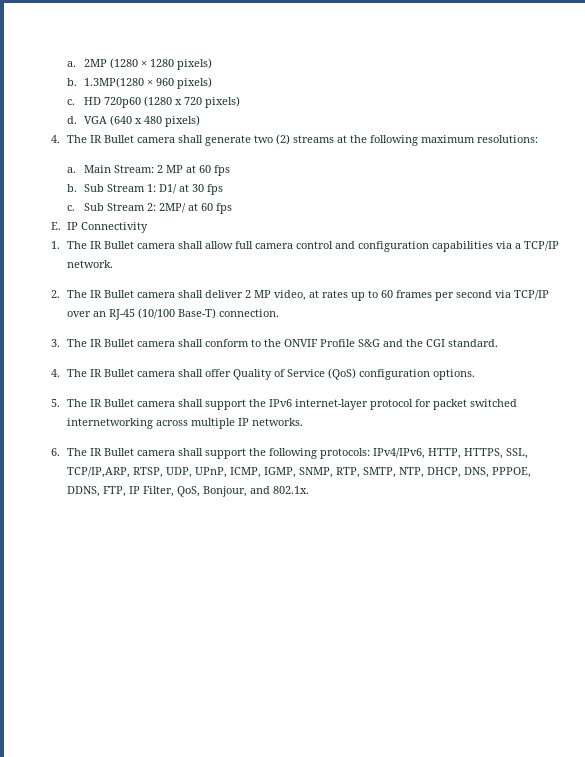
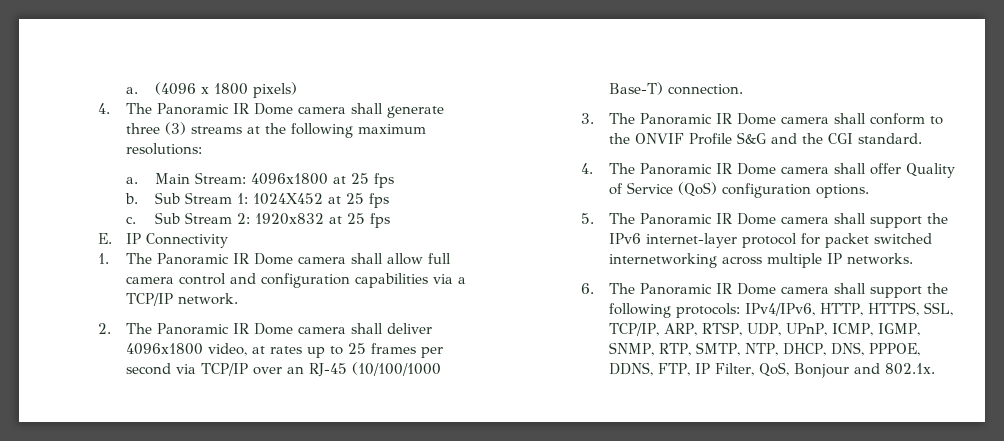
[67,58,212,70] [67,77,212,89] [67,96,240,108] [67,115,162,126] a. 2MP (1280 × 1280 pixels) // b. 1.3MP(1280 × 960 pixels) // c. HD 720p60 (1280 x 720 pixels) // d. VGA (640 x 480 -> [126,82,248,95] a. (4096 x 1800
[90,135,135,143] IR Bullet -> [157,103,294,115] Panoramic IR Dome
[254,134,291,145] two (2) -> [126,122,187,135] three (3)
[156,165,211,173] 2 MP at 60 -> [250,173,369,185] 4096x1800 at 25
[158,184,204,194] D1/ at 30 -> [252,193,364,205] 1024X452 at 25
[158,203,213,213] 2MP/ at 60 -> [254,213,365,225] 1920x832 at 25
[90,241,135,249] IR Bullet -> [157,253,294,265] Panoramic IR Dome
[90,290,135,298] IR Bullet -> [157,323,294,335] Panoramic IR Dome
[245,290,272,298] 2 MP -> [126,343,204,355] 4096x1800
[381,290,394,298] 60 -> [348,343,367,354] 25
[138,308,176,319] (10/100 -> [352,362,442,376] (10/100/1000
[90,339,135,347] IR Bullet -> [640,113,777,125] Panoramic IR Dome
[90,369,135,377] IR Bullet -> [640,163,777,175] Panoramic IR Dome
[90,399,135,407] IR Bullet -> [640,213,777,225] Panoramic IR Dome
[90,448,135,456] IR Bullet -> [640,283,777,295] Panoramic IR Dome
[67,467,131,478] TCP/IP,ARP, -> [609,323,698,336] TCP/IP, ARP,
[203,486,248,497] Bonjour, -> [794,363,850,378] Bonjour

